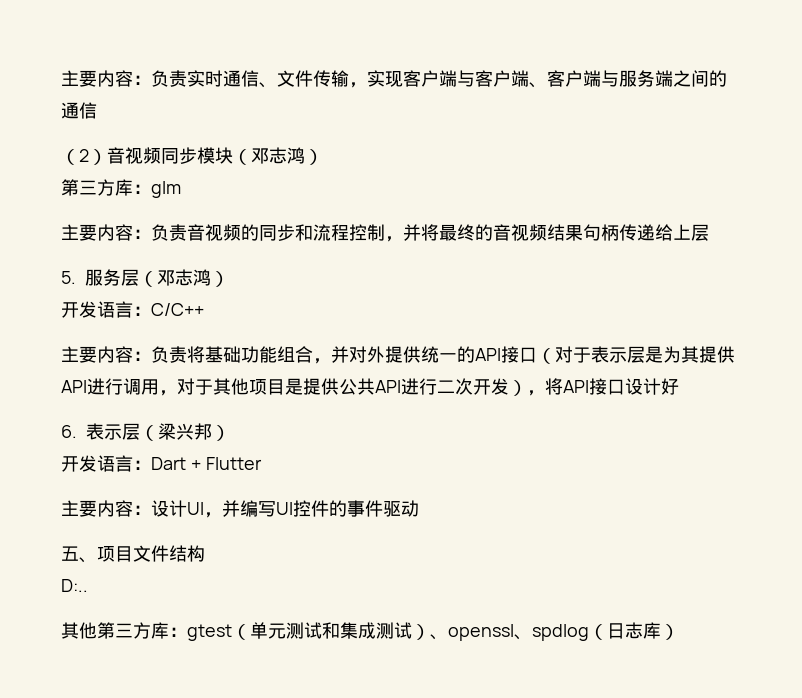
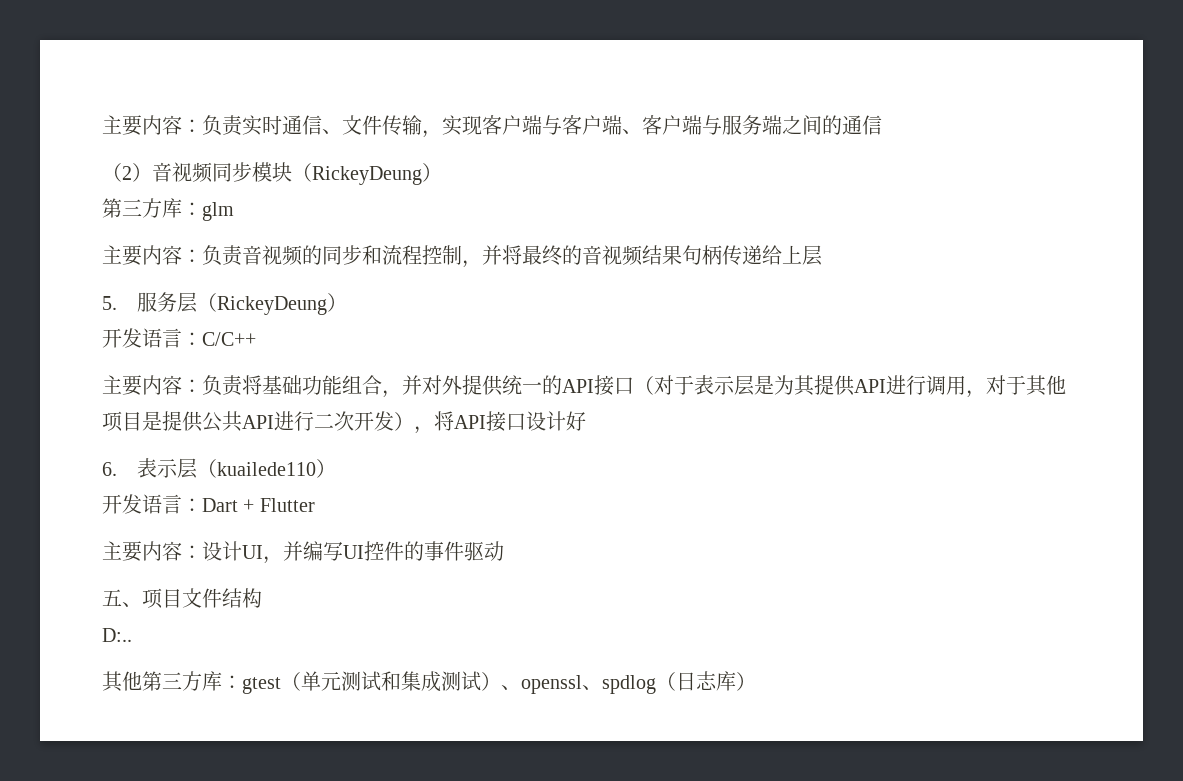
[251,147,305,164] 邓志鸿 -> [312,166,422,185] RickeyDeung
[157,269,211,286] 邓志鸿 -> [216,296,327,315] RickeyDeung
[158,423,212,440] 梁兴邦 -> [216,462,316,476] kuailede110

